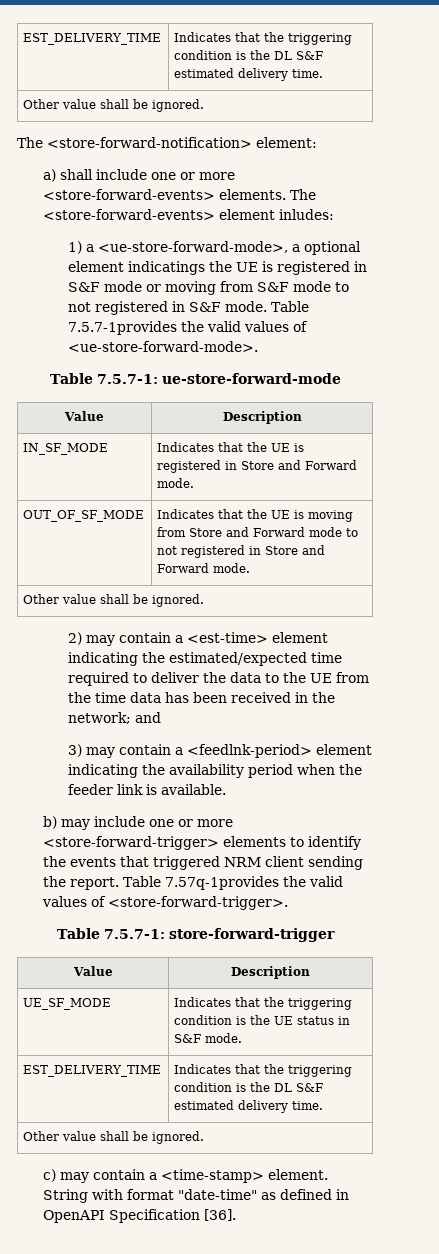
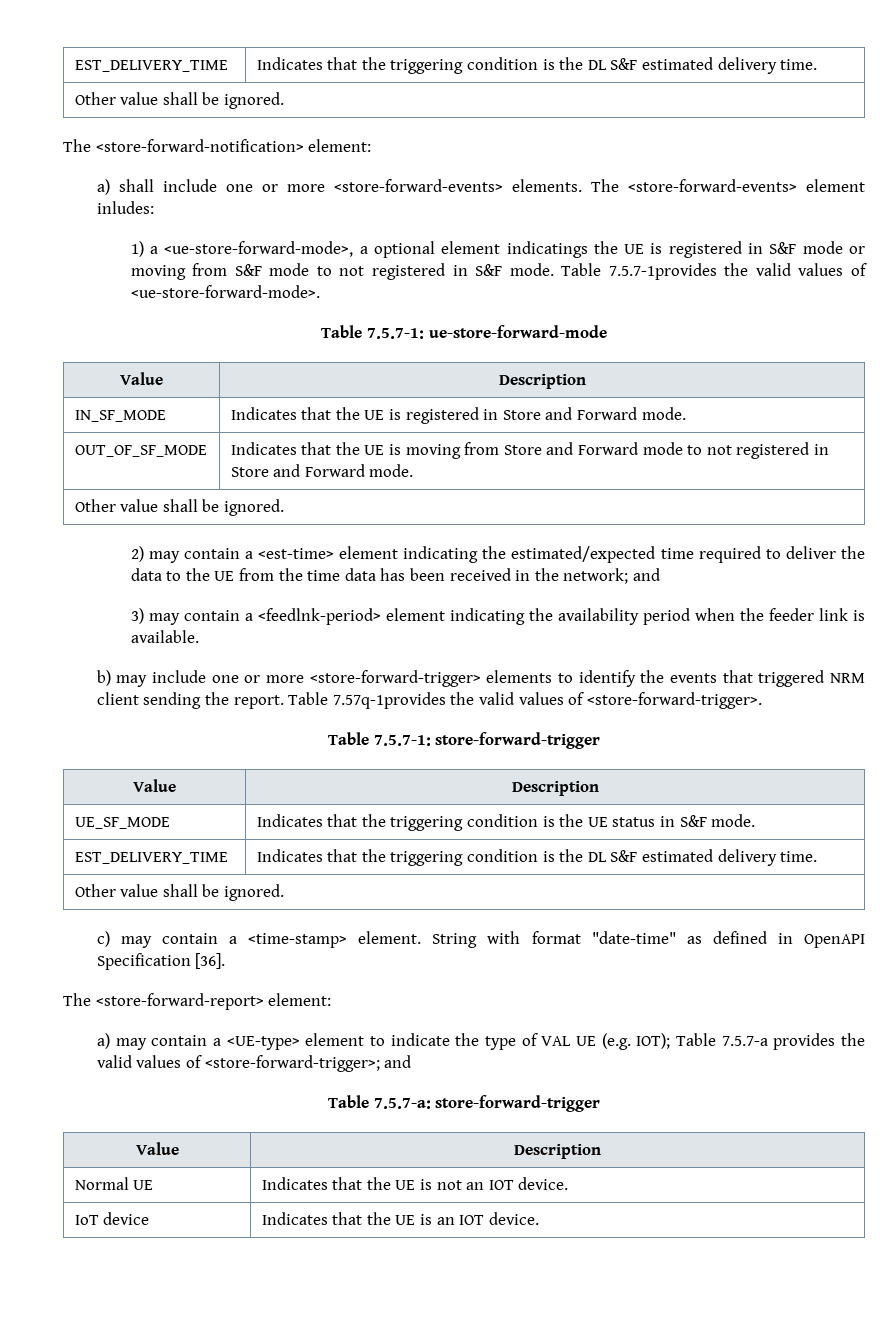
(236, 1215) none -> [63,993,332,1010] [96,1033,865,1050] [96,1055,412,1072] [327,1095,601,1112] [135,1142,179,1155] [514,1144,601,1159] [74,1177,154,1190] [261,1177,569,1190] [74,1212,150,1225] [261,1212,539,1225] // The <store-forward-report> element: // a) may contain a <UE-type> element to indicate the type of VAL UE (e.g. IOT); Table 7.5.7-a provides the valid values of <store-forward-trigger>; and // Table 7.5.7-a: store-forward-trigger // Value | Description // Normal UE | Indicates that the UE is not an IOT device. // IoT device | Indicates that the UE is an IOT device.

